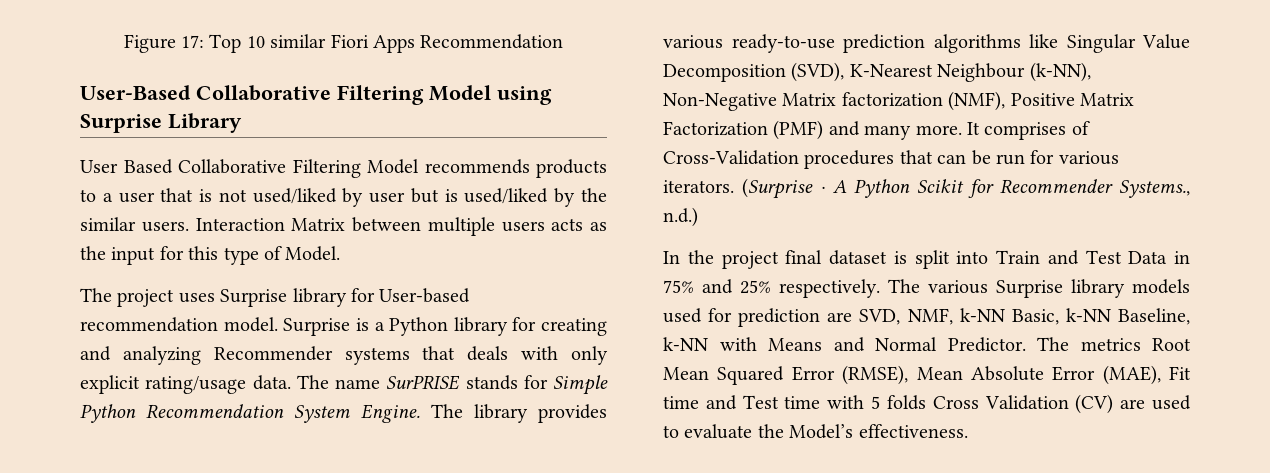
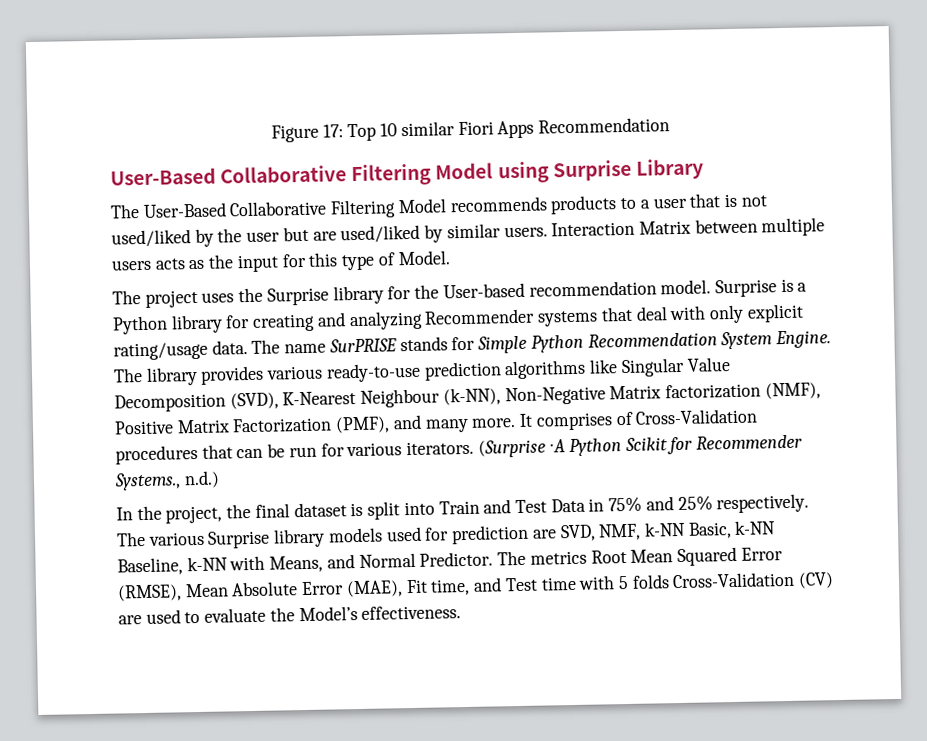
[80,159,173,174] User Based -> [110,202,227,219] The User-Based
(364, 197) none -> [217,228,243,243] the
[444,188,607,207] is used/liked by the -> [312,224,444,244] are used/liked by
(215, 298) none -> [238,287,264,303] the
(375, 295) none -> [414,284,440,299] the
[467,346,509,361] deals -> [635,306,668,321] deal
[773,120,824,140] (PMF) -> [335,416,391,434] (PMF),
[721,251,779,269] project -> [165,503,252,524] project, the
[768,338,822,351] Means -> [269,555,324,573] Means,
[663,396,699,409] time -> [430,578,471,596] time,
[932,395,1069,410] Cross Validation -> [672,571,796,589] Cross-Validation

